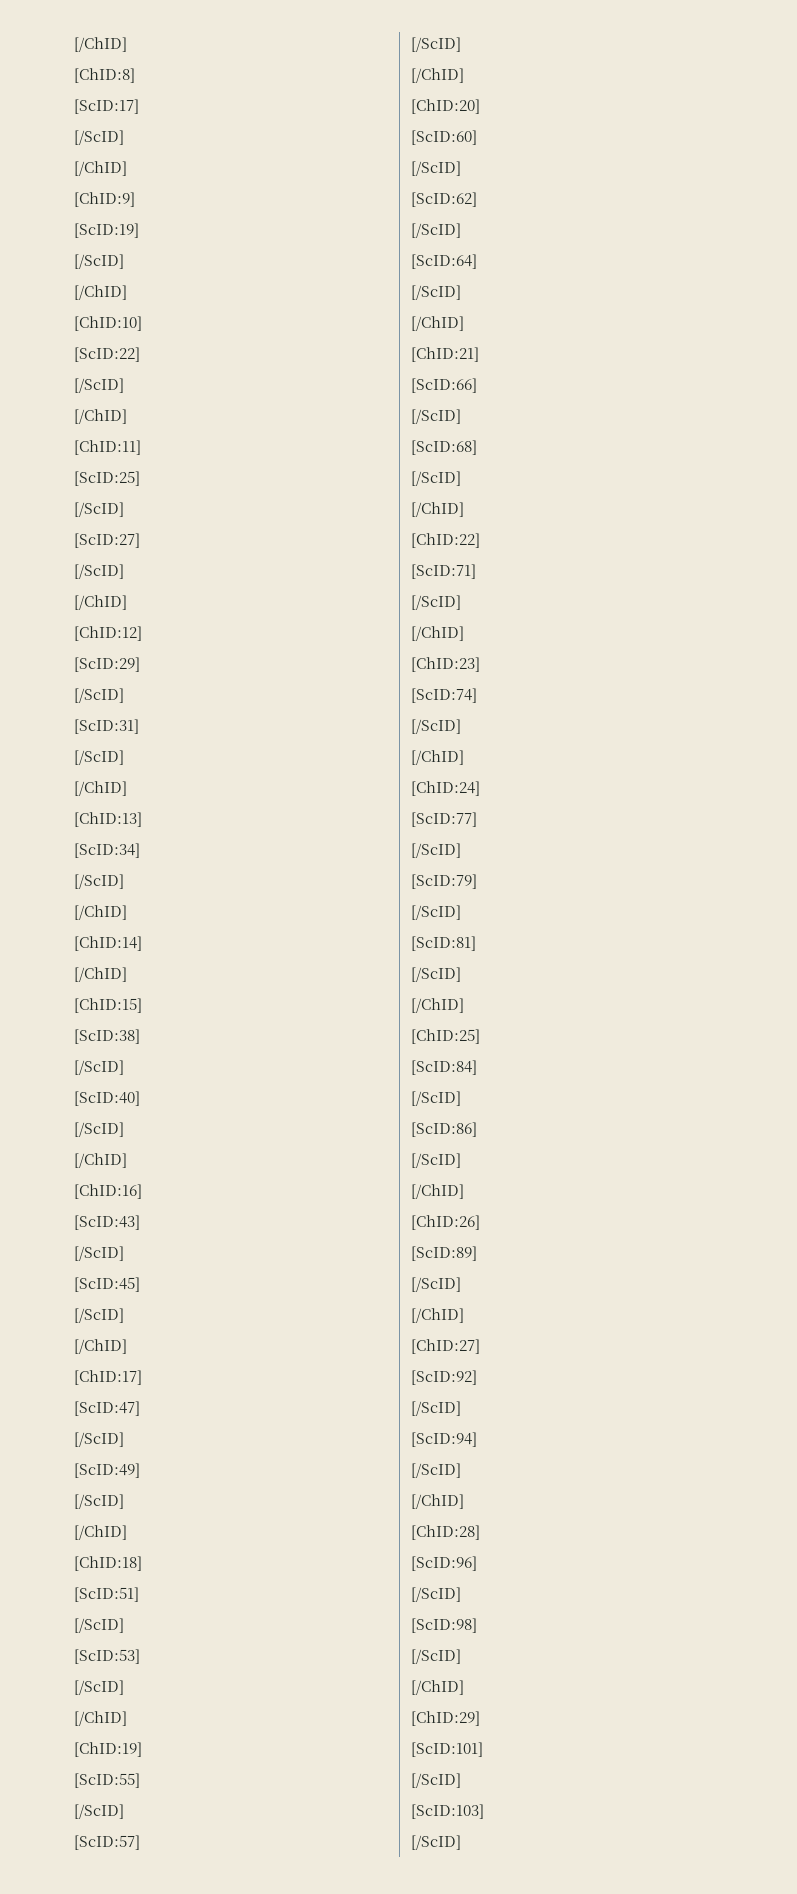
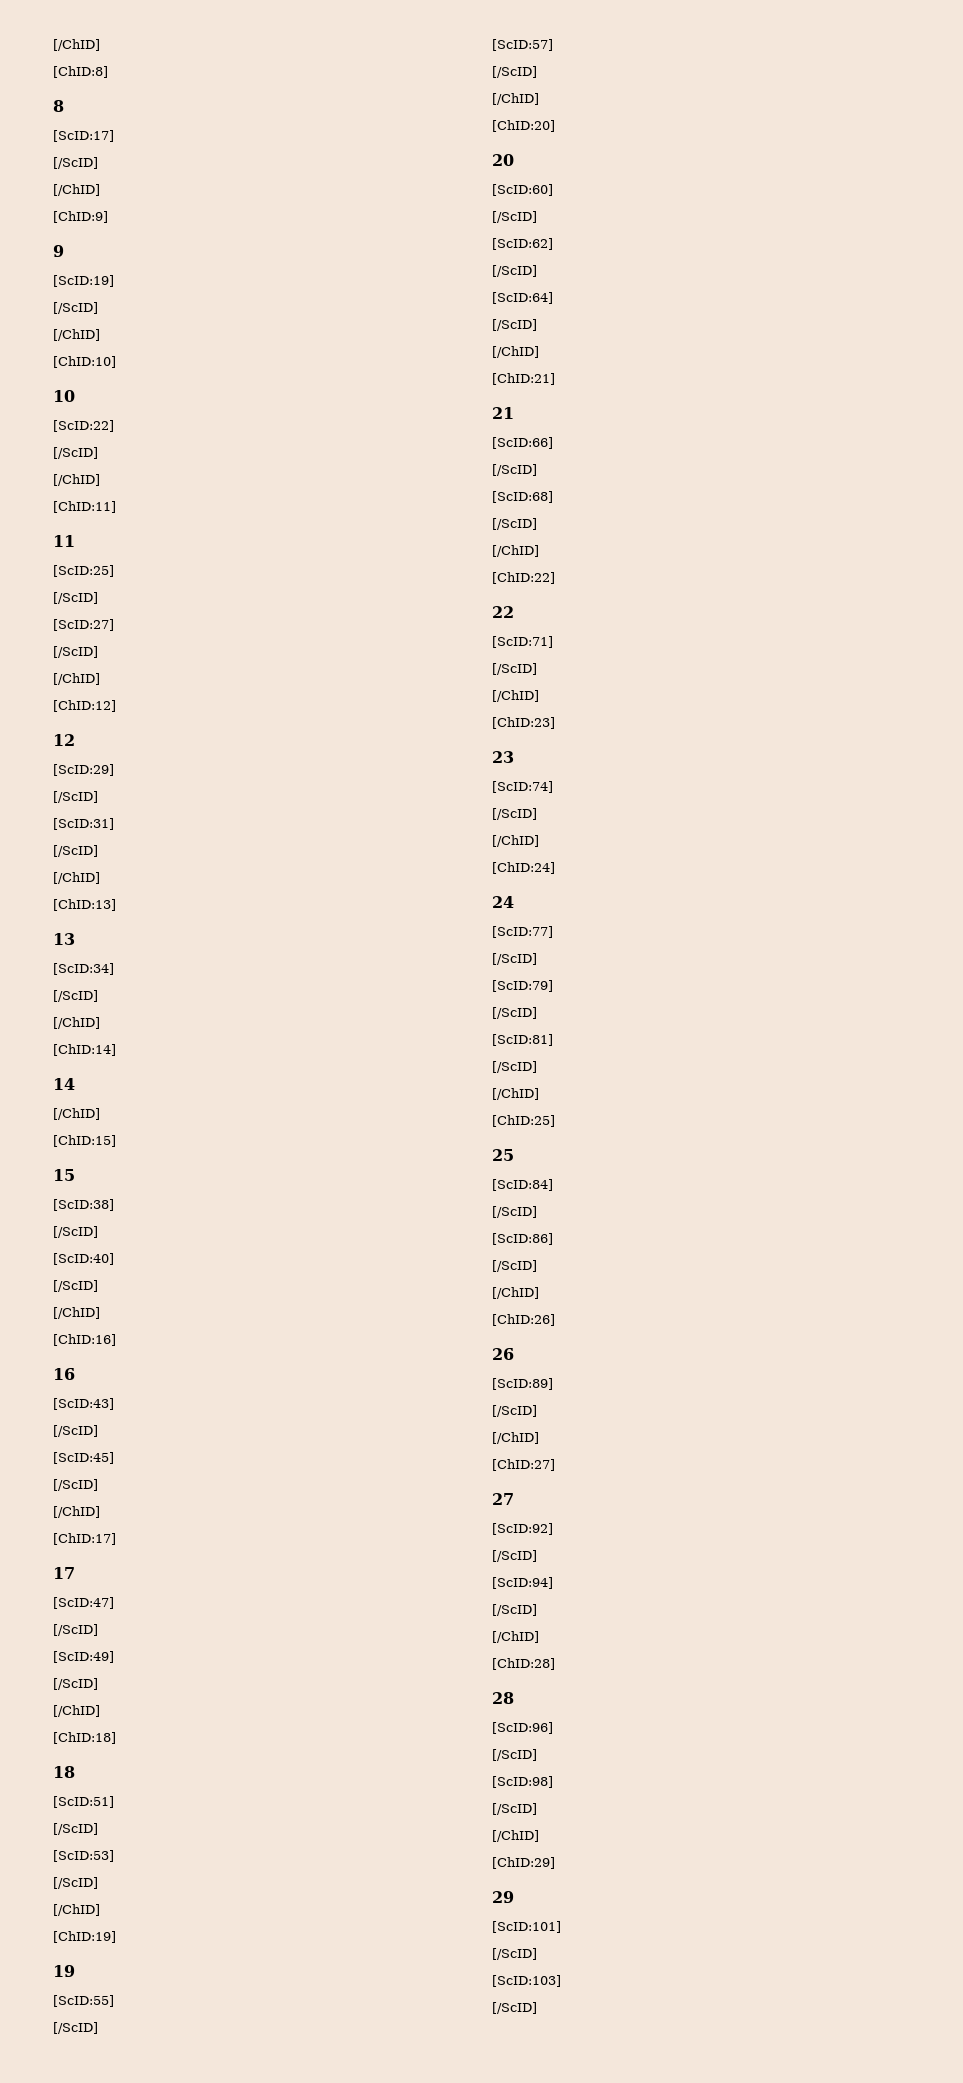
(135, 75) none -> [53,100,64,112] // 8
(135, 199) none -> [53,245,64,257] // 9
(142, 323) none -> [53,390,75,402] // 10
(141, 447) none -> [53,535,75,547] // 11
(142, 633) none -> [53,734,75,746] // 12
(142, 819) none -> [53,933,75,945] // 13
(142, 943) none -> [53,1078,75,1090] // 14
(142, 1005) none -> [53,1169,75,1181] // 15
(142, 1191) none -> [53,1368,75,1380] // 16
(142, 1377) none -> [53,1567,75,1579] // 17
(142, 1563) none -> [53,1766,75,1778] // 18
(142, 1749) none -> [53,1965,75,1977] // 19
(480, 106) none -> [492,154,514,166] // 20
(479, 354) none -> [492,407,514,419] // 21
(480, 540) none -> [492,606,514,618] // 22
(480, 664) none -> [492,751,514,763] // 23
(480, 788) none -> [492,896,514,908] // 24
(480, 1036) none -> [492,1149,514,1161] // 25
(480, 1222) none -> [492,1348,514,1360] // 26
(480, 1346) none -> [492,1493,514,1505] // 27
(480, 1532) none -> [492,1692,514,1704] // 28
(480, 1718) none -> [492,1891,514,1903] // 29

